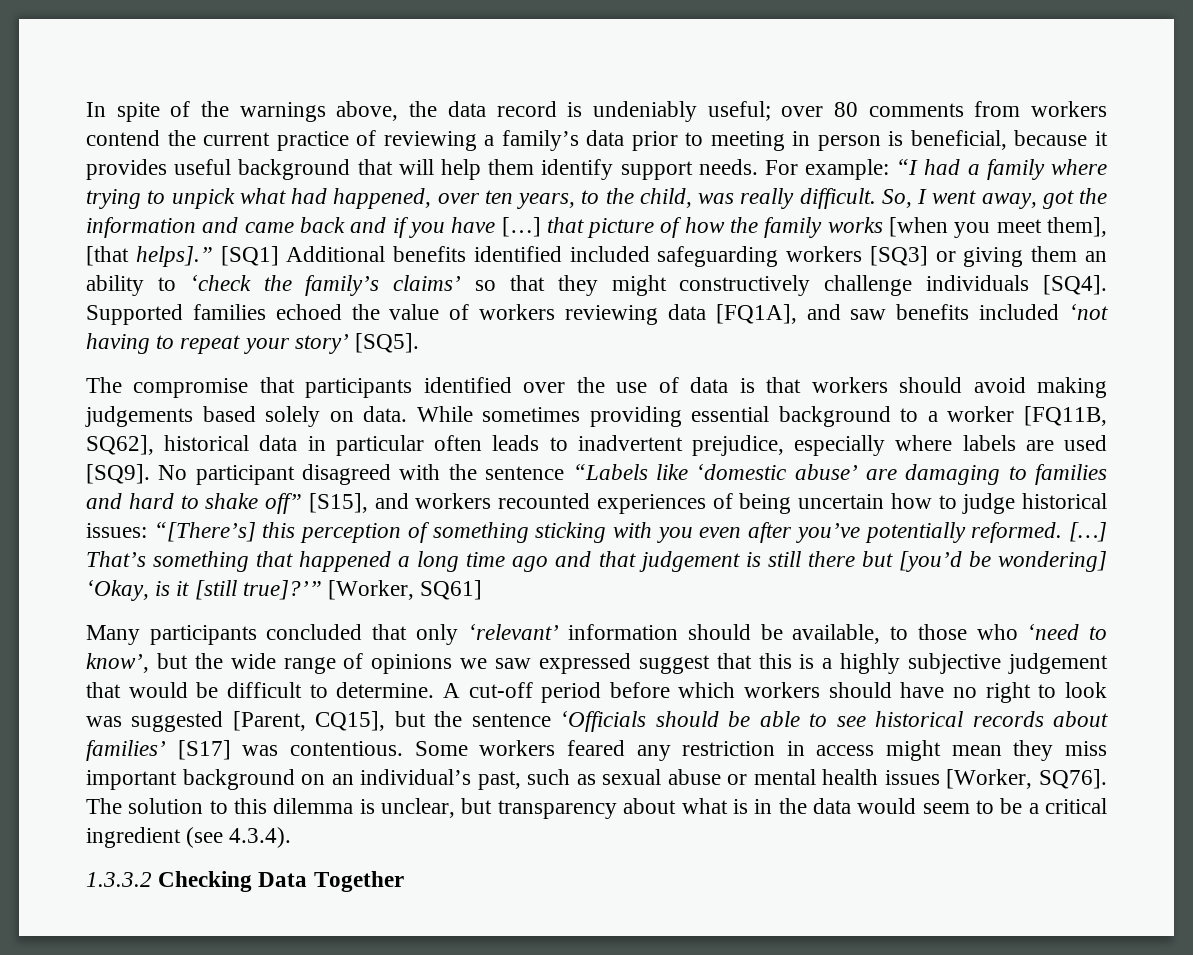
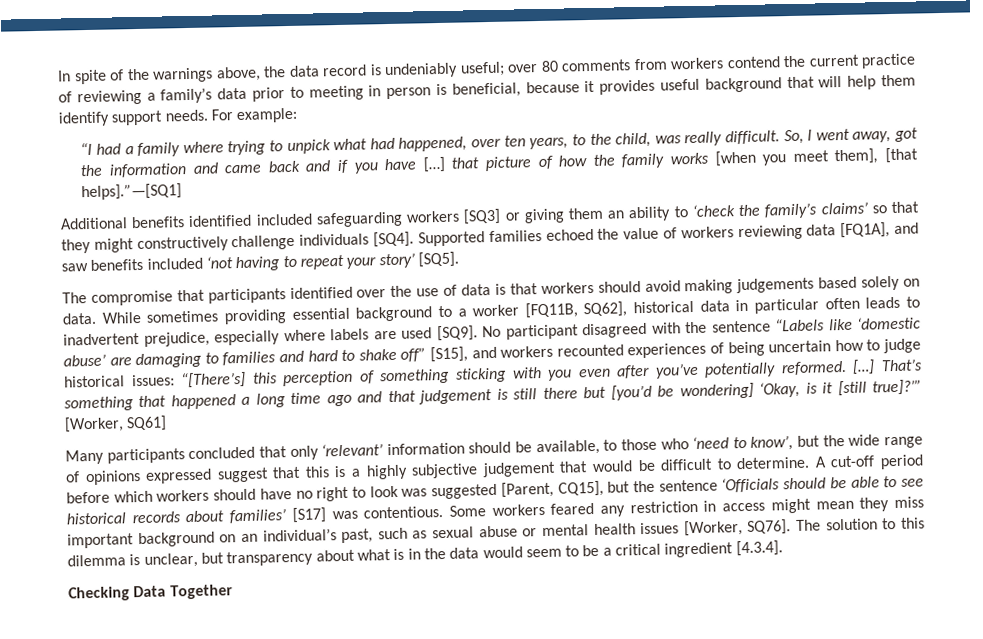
(890, 169) none -> (299, 115) //
[135,246,279,267] helps].” [SQ1] -> [81,183,183,201] helps].”—[SQ1] //
[460,658,532,669] we saw -> (141, 478) none
[186,827,292,848] [86,872,152,887] (see 4.3.4). // 1.3.3.2 -> [735,540,783,557] [4.3.4]. //

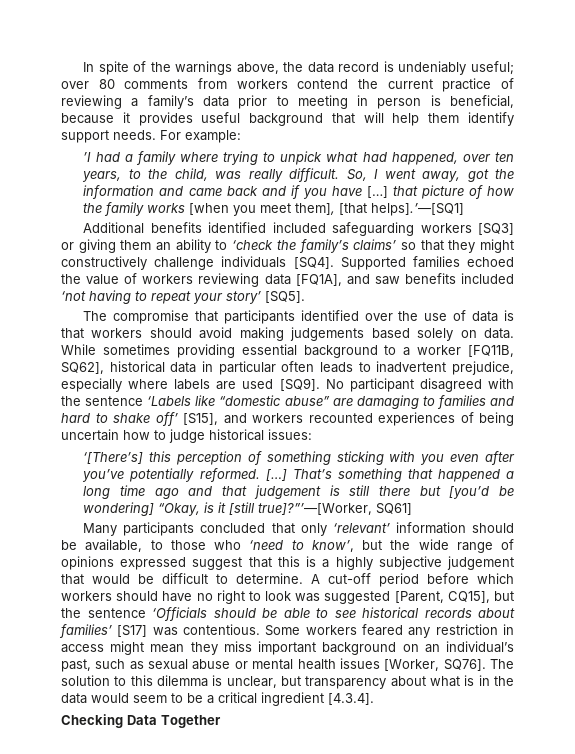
[80,142,93,156] “I -> [83,152,92,162] ’I
[81,183,183,201] helps].”—[SQ1] -> [371,203,465,216] helps].’—[SQ1]
[775,316,921,332] [63,353,106,367] “Labels like ‘domestic abuse’ -> [147,395,330,406] ‘Labels like “domestic abuse”
[400,347,427,362] off” -> [155,412,178,426] off’
[181,371,247,389] “[There’s] -> [83,452,144,464] // ‘[There’s]
[759,381,801,398] ‘Okay, -> [158,503,201,516] “Okay,
[872,379,923,396] [64,416,124,433] true]?’” [Worker, -> [258,503,373,515] true]?”’—[Worker,

